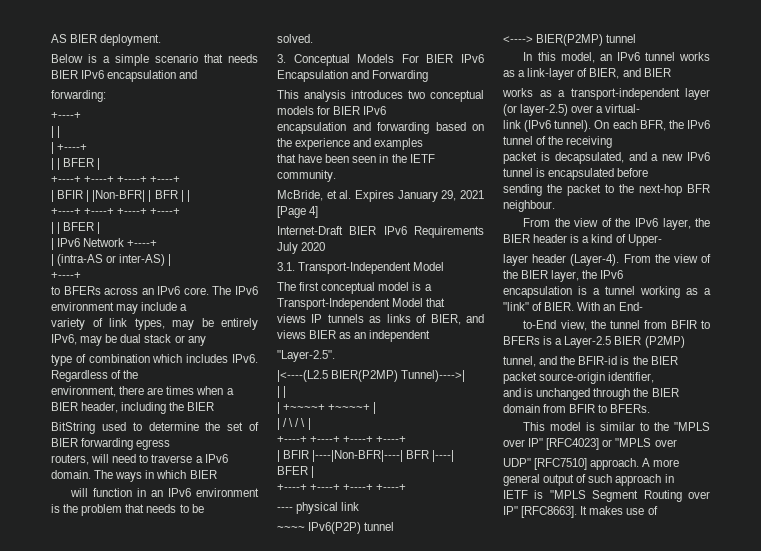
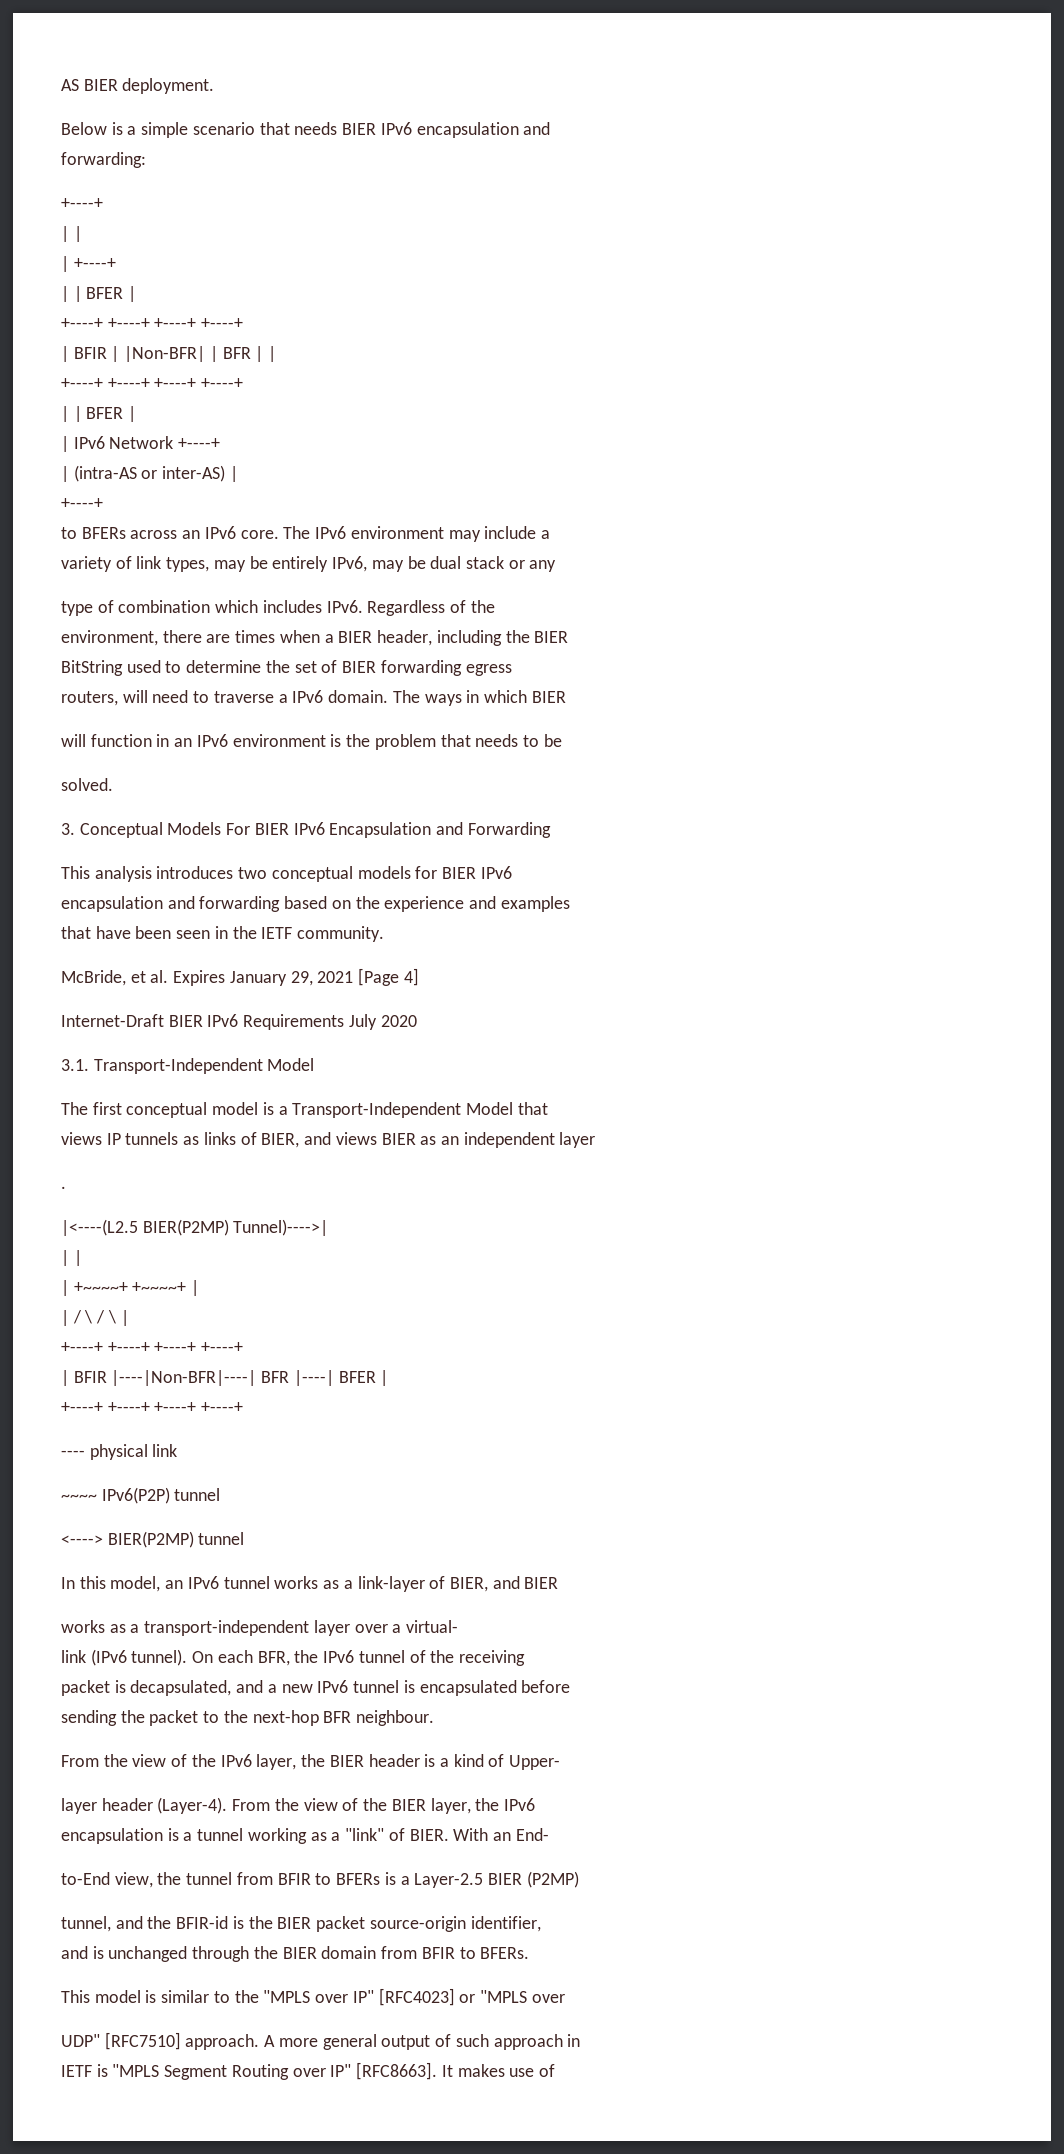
[277,350,335,362] // "Layer-2.5". -> [559,1132,596,1148] [61,1186,66,1189] layer // .
[503,104,569,116] (or layer-2.5) -> (350, 1628) none

